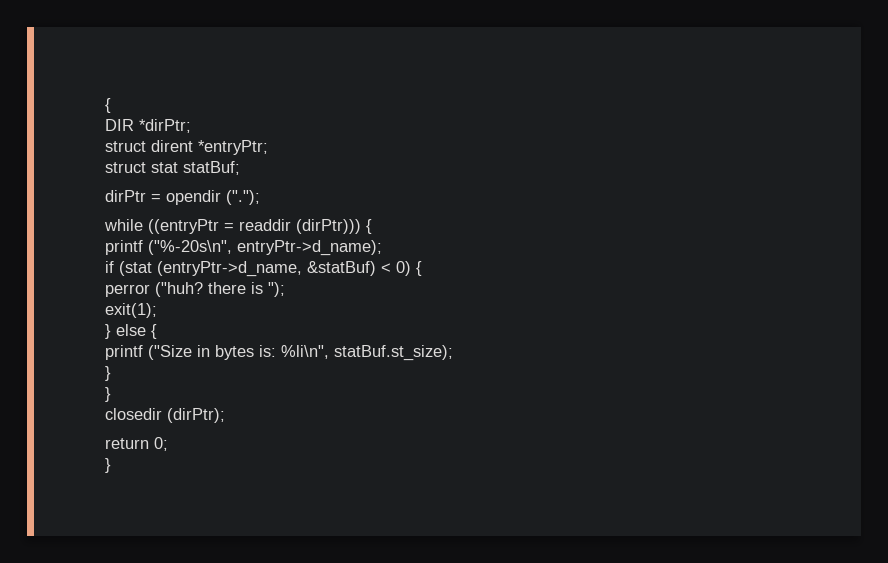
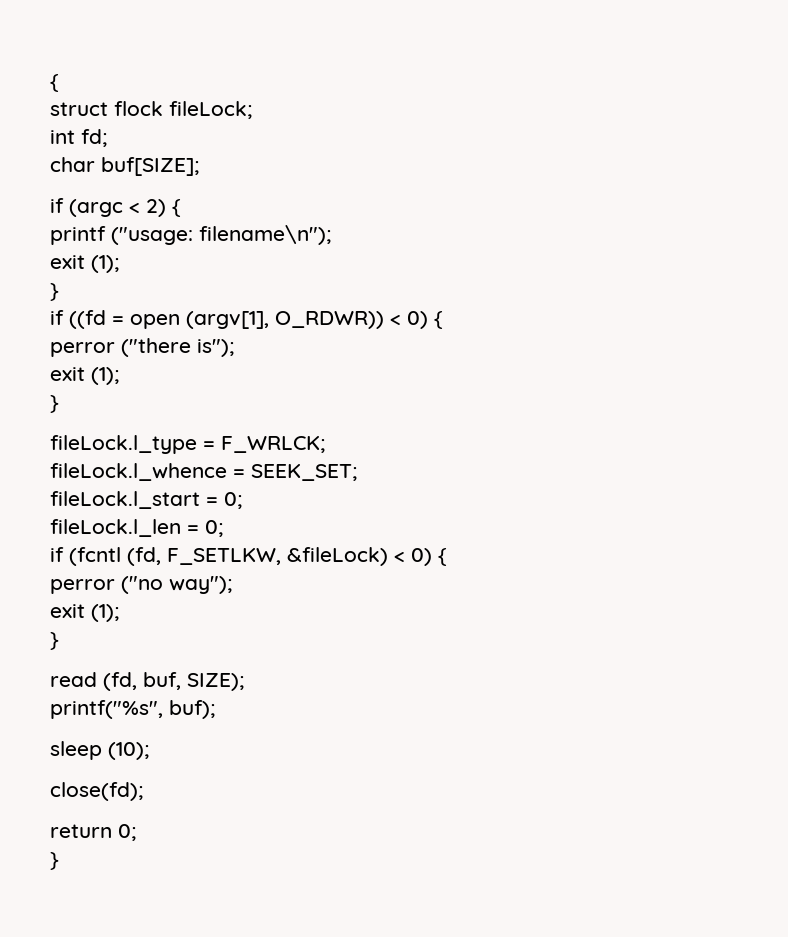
[105,98,111,113] [105,119,191,133] [105,140,268,155] [105,161,240,175] [105,190,260,205] [104,219,372,234] [105,240,382,256] [105,261,422,277] [105,282,285,297] [105,303,157,318] [105,324,157,339] [105,345,453,361] [105,366,111,381] [105,387,111,402] [105,408,225,423] { // DIR *dirPtr; // struct dirent *entryPtr; // struct stat statBuf; // dirPtr = opendir ("."); // while ((entryPtr = readdir (dirPtr))) { // printf ("%-20s\n", entryPtr->d_name); // if (stat (entryPtr->d_name, &statBuf) < 0) { // perror ("huh? there is "); // exit(1); // } else { // printf ("Size in bytes is: %li\n", statBuf.st_size); // } // } // closedir (dirPtr); -> [50,74,59,92] [50,101,252,119] [50,129,107,147] [50,157,199,176] [50,198,181,217] [50,225,331,245] [50,255,119,273] [50,283,59,301] [50,310,443,329] [50,338,234,357] [50,367,119,385] [50,395,59,413] [50,435,325,454] [50,463,357,481] [50,491,242,509] [50,519,223,537] [50,547,447,566] [50,576,232,594] [50,604,119,622] [50,632,59,650] [50,672,244,691] [50,700,215,719] [50,741,149,760] [50,782,143,801] { // struct flock fileLock; // int fd; // char buf[SIZE]; // if (argc < 2) { // printf ("usage: filename\n"); // exit (1); // } // if ((fd = open (argv[1], O_RDWR)) < 0) { // perror ("there is"); // exit (1); // } // fileLock.l_type = F_WRLCK; // fileLock.l_whence = SEEK_SET; // fileLock.l_start = 0; // fileLock.l_len = 0; // if (fcntl (fd, F_SETLKW, &fileLock) < 0) { // perror ("no way"); // exit (1); // } // read (fd, buf, SIZE); // printf("%s", buf); // sleep (10); // close(fd);

